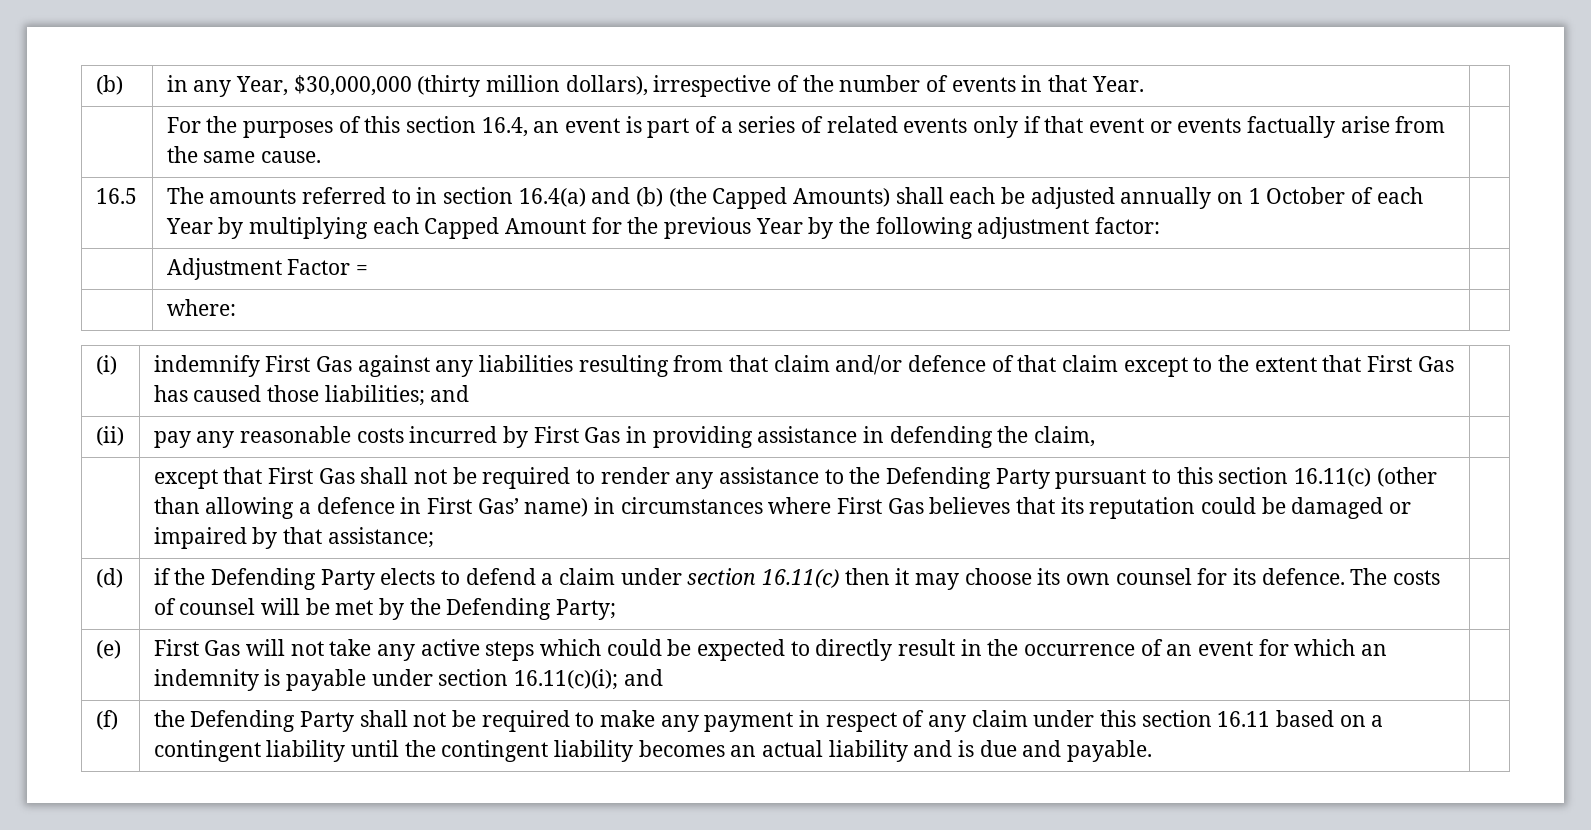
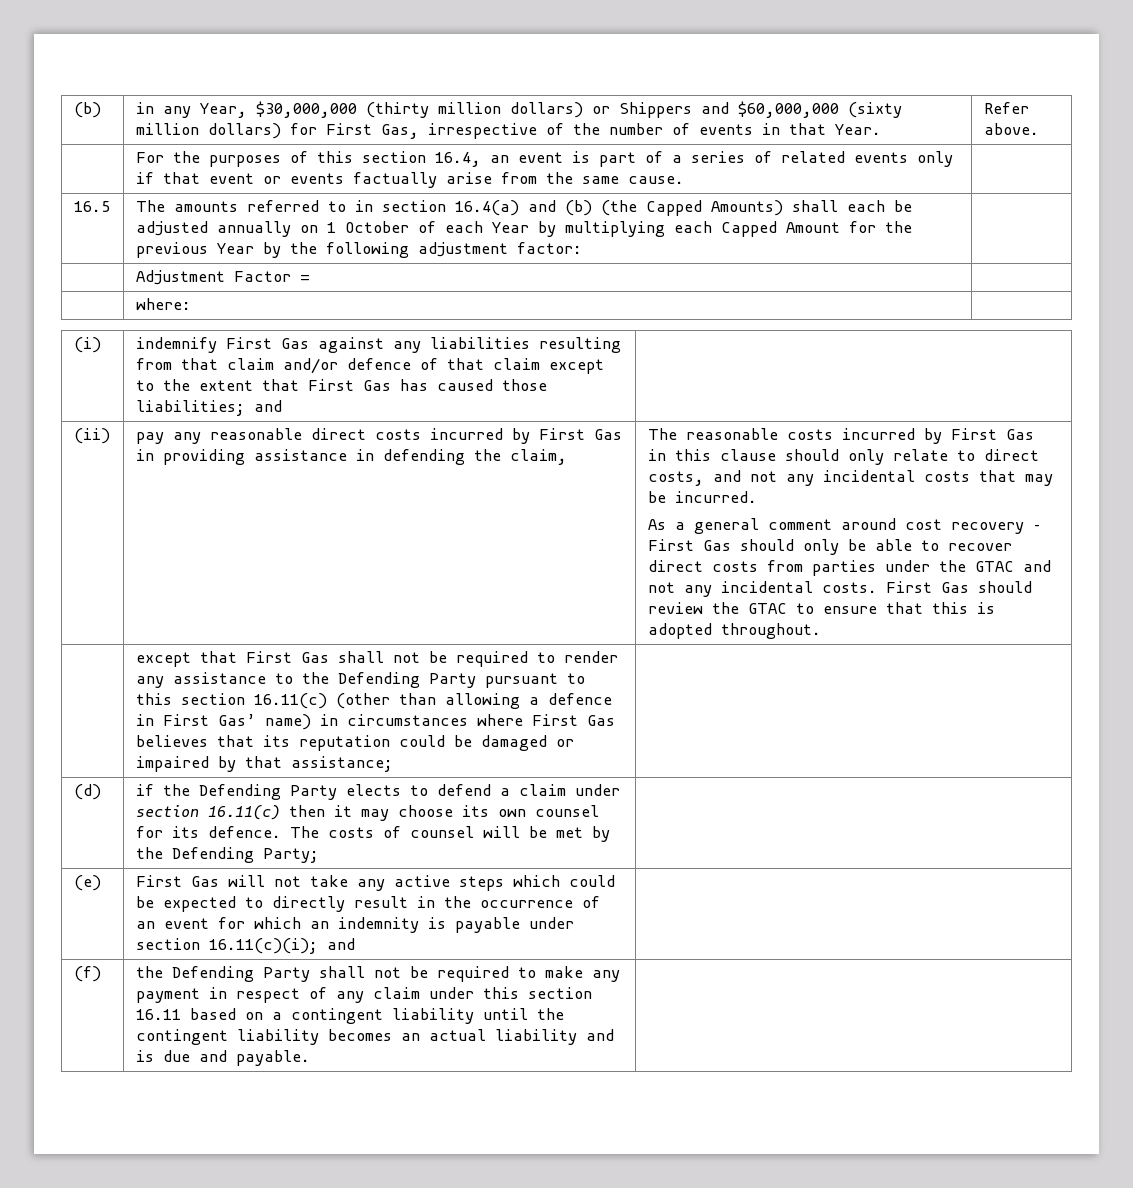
[565,75,648,96] dollars), -> [509,101,902,118] [135,123,419,139] dollars) or Shippers and $60,000,000 (sixty million dollars) for First Gas,
(1144, 84) none -> [983,102,1029,114] [983,123,1039,135] Refer above.
(352, 434) none -> [310,428,366,440] direct
(1096, 436) none -> [647,428,1034,444] [647,449,1039,465] [647,470,1053,486] [647,491,757,503] [647,518,1041,534] [647,539,1012,555] [647,560,1051,576] [647,581,1032,597] [647,602,995,614] [647,623,821,639] The reasonable costs incurred by First Gas in this clause should only relate to direct costs, and not any incidental costs that may be incurred. // As a general comment around cost recovery – First Gas should only be able to recover direct costs from parties under the GTAC and not any incidental costs. First Gas should review the GTAC to ensure that this is adopted throughout.

